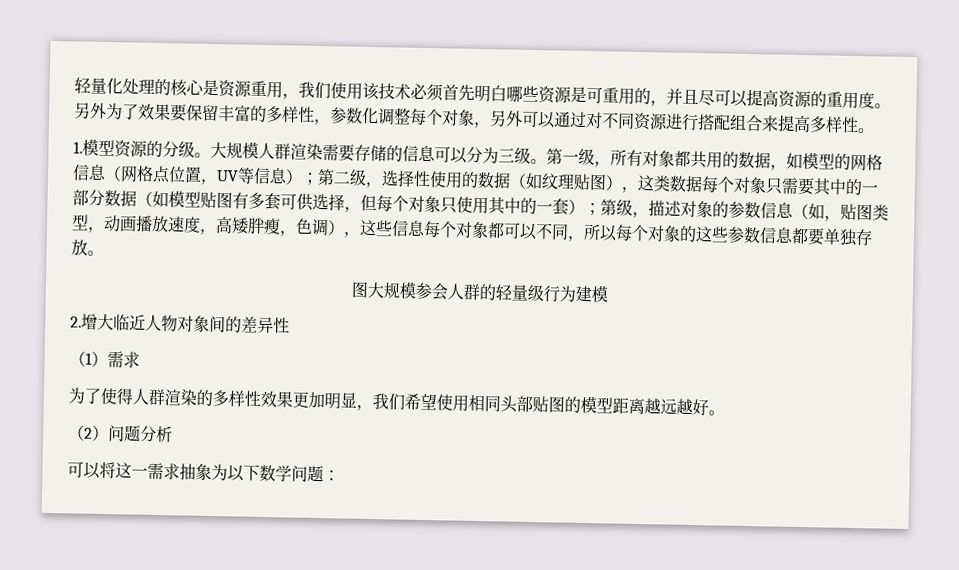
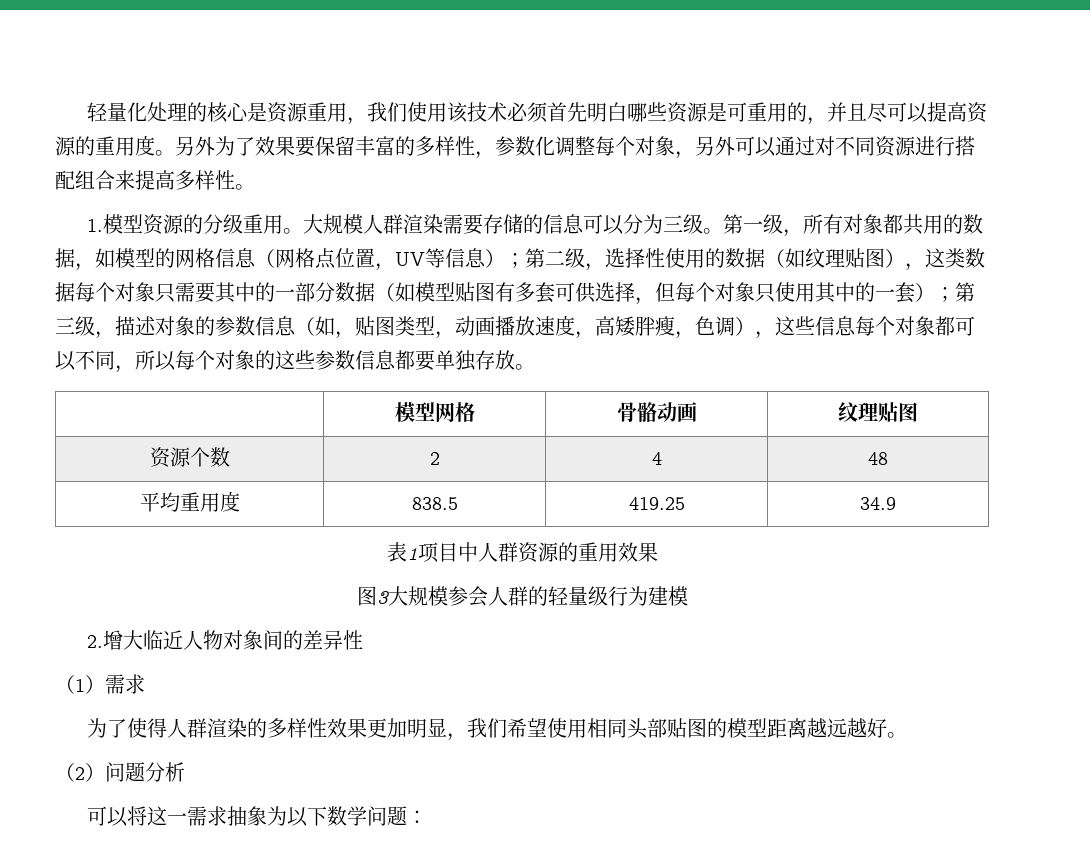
(195, 149) none -> [243,214,284,234] 重用
(617, 207) none -> [55,317,75,334] 三
[350,281,369,298] // 图 -> [394,402,475,422] [616,402,697,422] [838,402,918,422] [149,447,230,468] [429,452,440,465] [651,452,662,465] [868,452,888,465] [139,491,240,512] [411,497,458,510] [628,497,685,510] [860,497,896,510] [387,542,658,563] [357,586,389,606] // | 模型网格 | 骨骼动画 | 纹理贴图 // 资源个数 | 2 | 4 | 48 // 平均重用度 | 838.5 | 419.25 | 34.9 // 表1项目中人群资源的重用效果 // 图3

